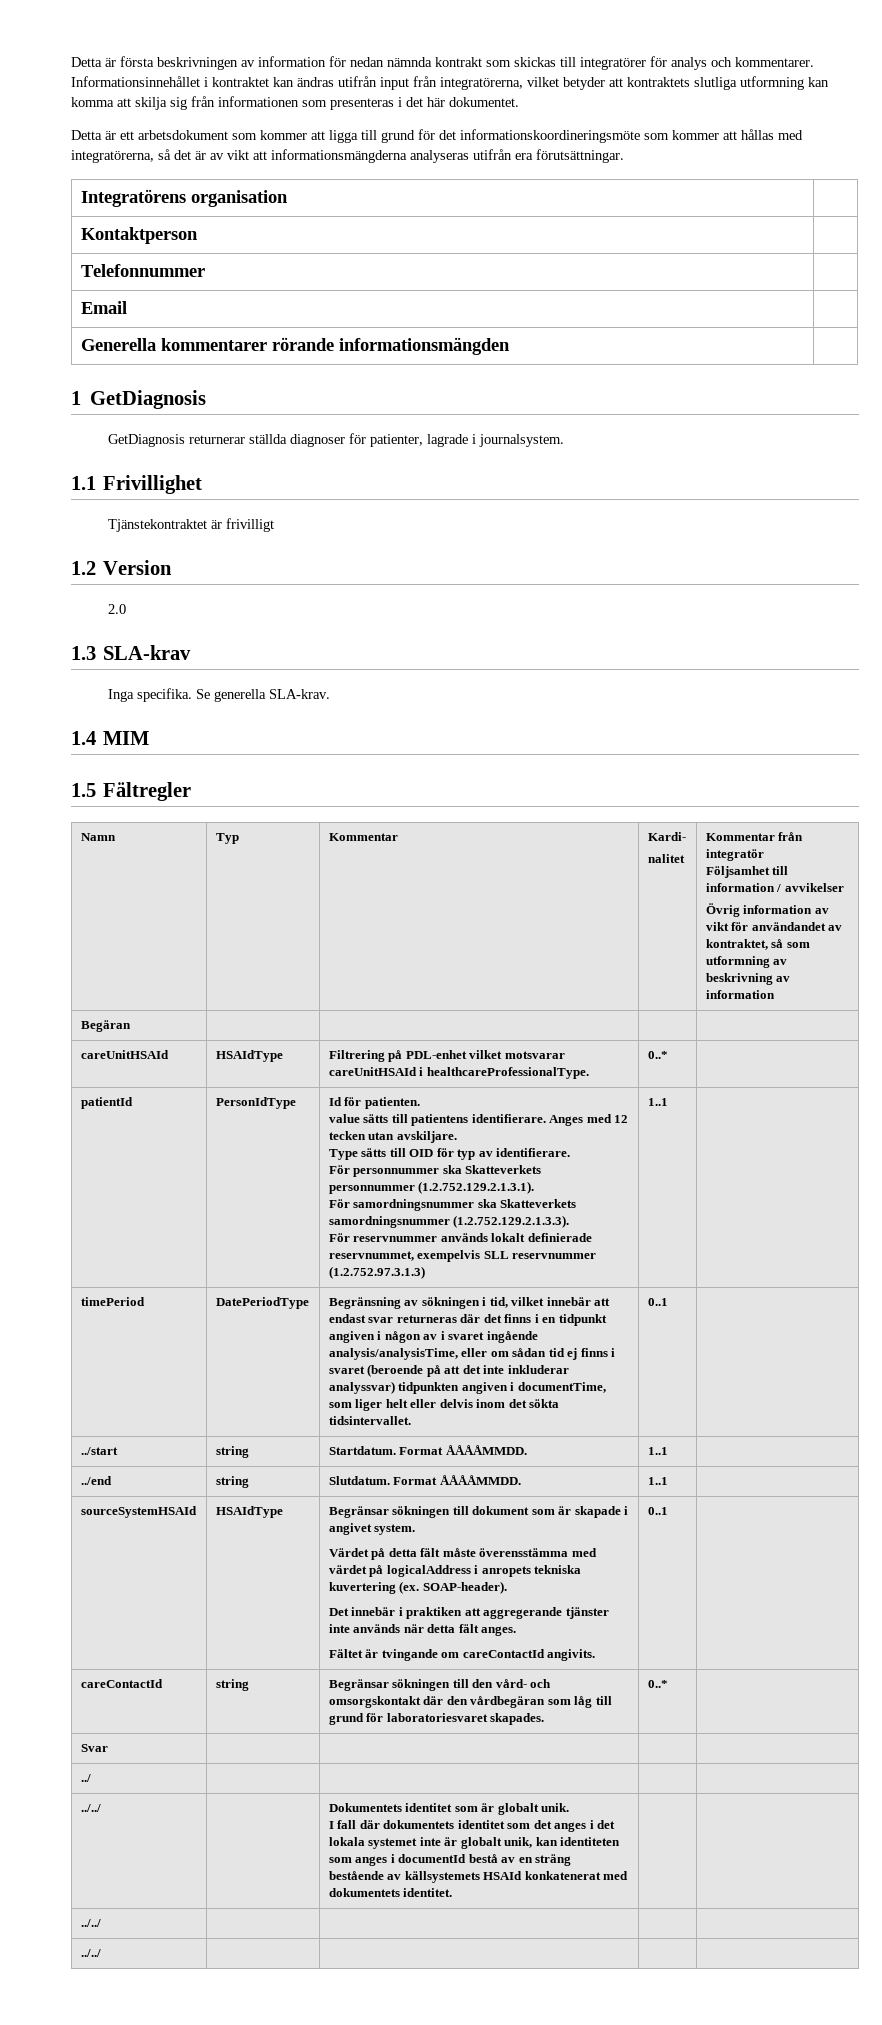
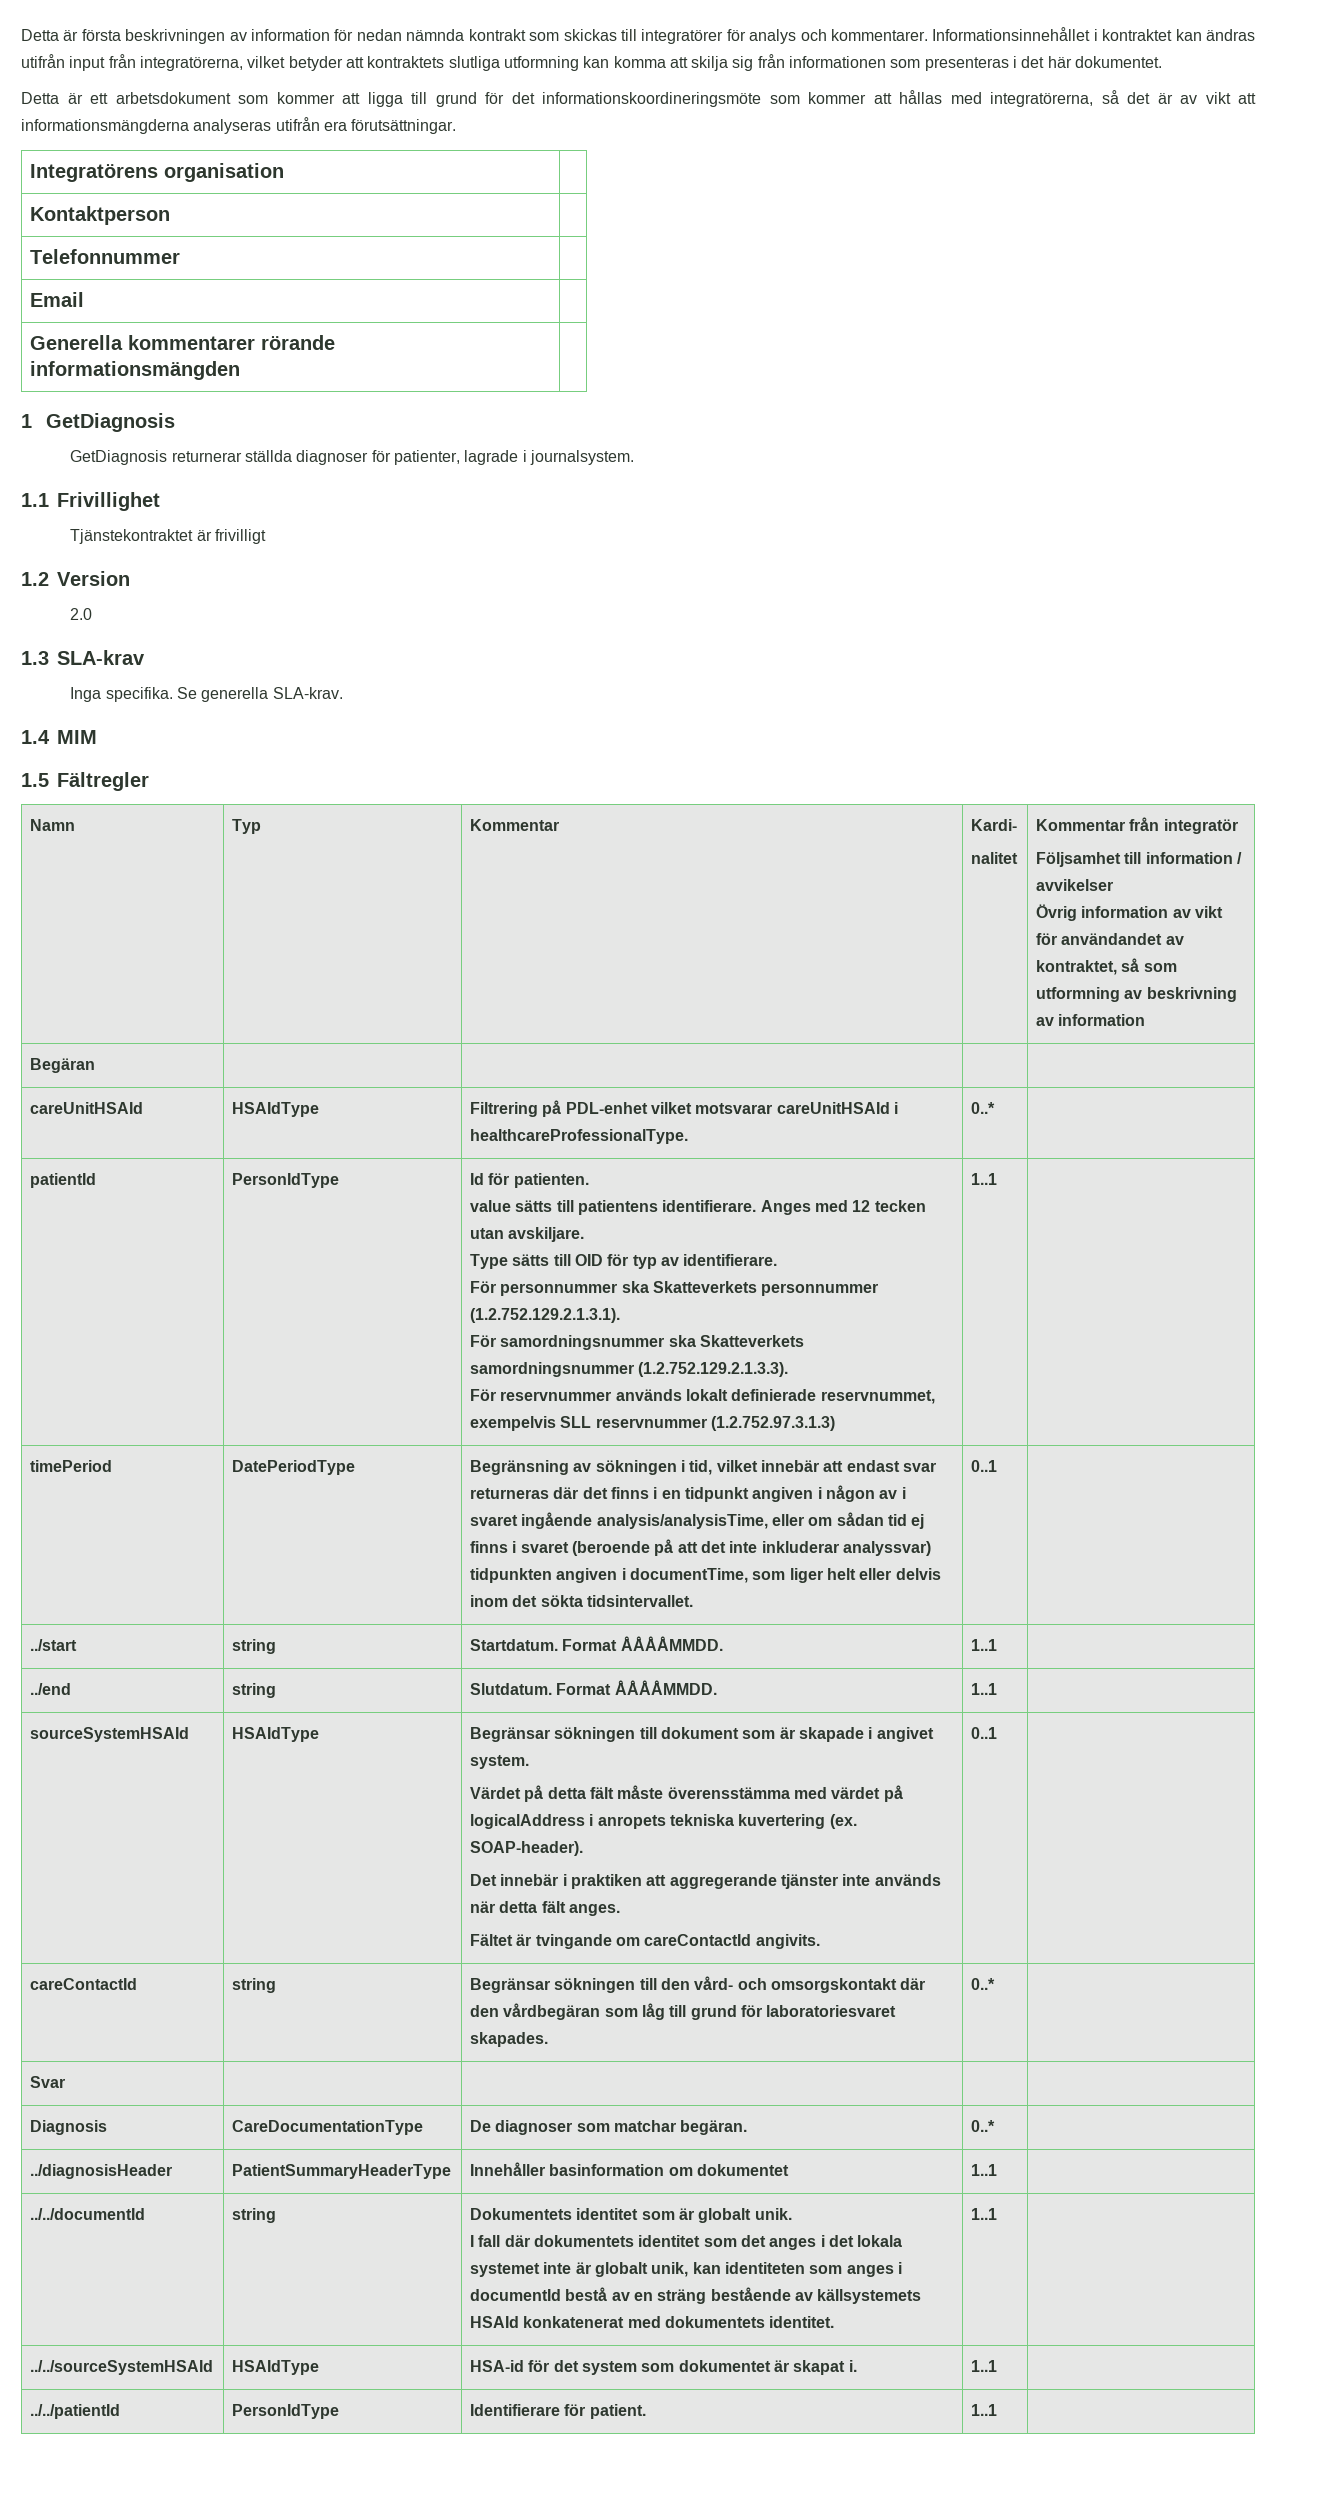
[80,1774,91,1782] [80,1804,101,1812] ../ | | | | // ../../ | -> [30,2120,108,2135] [232,2120,424,2135] [470,2120,748,2135] [971,2120,996,2132] [30,2164,173,2179] [232,2164,452,2179] [470,2162,790,2176] [971,2164,998,2176] [30,2208,146,2220] [232,2208,277,2223] Diagnosis | CareDocumentationType | De diagnoser som matchar begäran. | 0..* | // ../diagnosisHeader | PatientSummaryHeaderType | Innehåller basinformation om dokumentet | 1..1 | // ../../documentId | string
[80,1919,101,1927] [80,1949,101,1957] | // ../../ | | | | // ../../ | | | -> [971,2208,998,2220] [30,2360,214,2375] [232,2360,320,2375] [470,2360,857,2375] [971,2360,998,2372] [30,2404,121,2419] [232,2404,340,2419] [470,2404,646,2419] [971,2404,998,2416] 1..1 | // ../../sourceSystemHSAId | HSAIdType | HSA-id för det system som dokumentet är skapat i. | 1..1 | // ../../patientId | PersonIdType | Identifierare för patient. | 1..1

